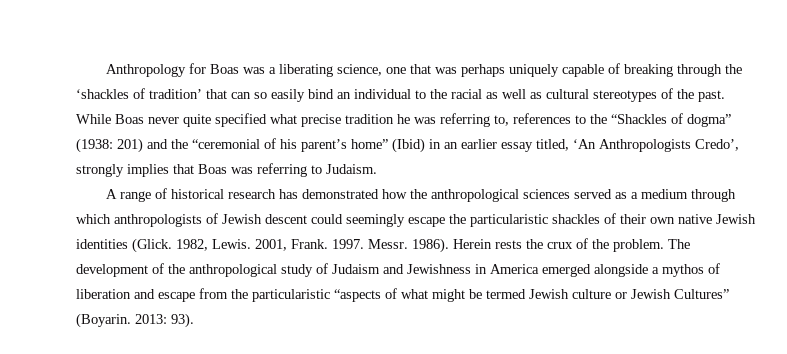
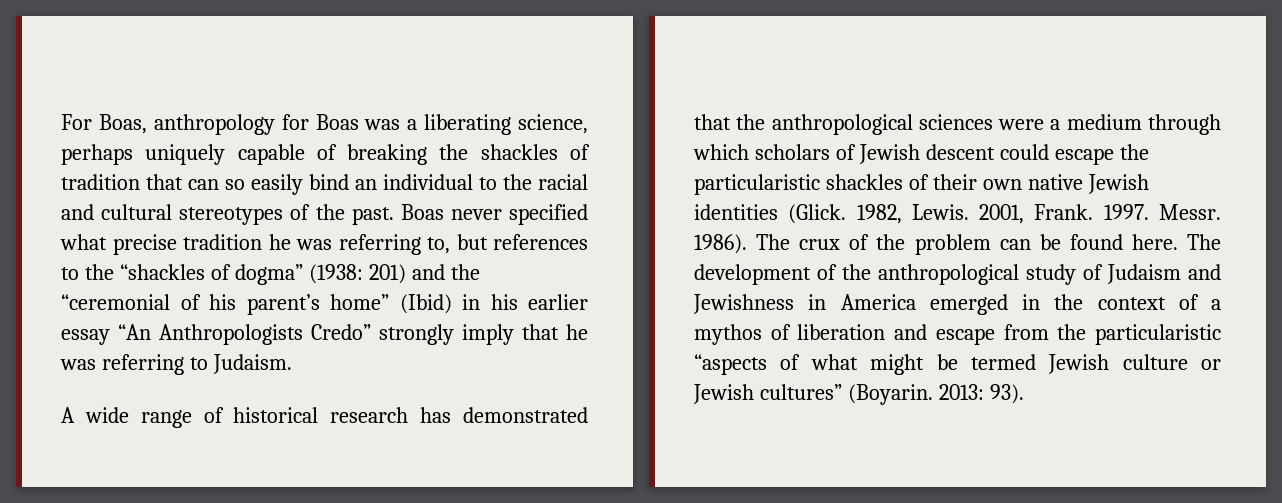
[106,64,187,77] Anthropology -> [61,114,275,135] For Boas, anthropology
[386,64,458,74] one that was -> (588, 124) none
[677,64,743,77] [76,88,202,99] through the ‘shackles of tradition’ -> [439,144,590,160] [61,174,140,190] the shackles of tradition
[486,89,542,99] as well as -> [61,204,94,220] and
[76,114,111,124] While -> (394, 216) none
[183,114,211,127] quite -> (502, 214) none
(509, 120) none -> [456,234,488,250] but
[611,114,667,124] “Shackles -> [119,264,205,280] “shackles
[444,142,458,149] an -> [490,294,518,310] his
[536,139,739,152] [76,164,227,177] titled, ‘An Anthropologists Credo’, strongly implies that Boas -> [118,324,588,345] “An Anthropologists Credo” strongly imply that he
(118, 194) none -> [84,407,129,423] wide
[382,189,408,199] how -> [694,114,731,130] that
[574,189,628,199] served as -> [998,119,1045,130] were
[114,214,202,227] anthropologists -> [754,144,830,160] scholars
[346,214,405,227] seemingly -> (1049, 152) none
[453,238,664,252] Herein rests the crux of the problem. -> [756,234,1178,255] The crux of the problem can be found here.
[594,264,648,277] alongside -> [1022,294,1199,310] in the context of
[674,289,729,299] Cultures” -> [759,384,842,400] cultures”

